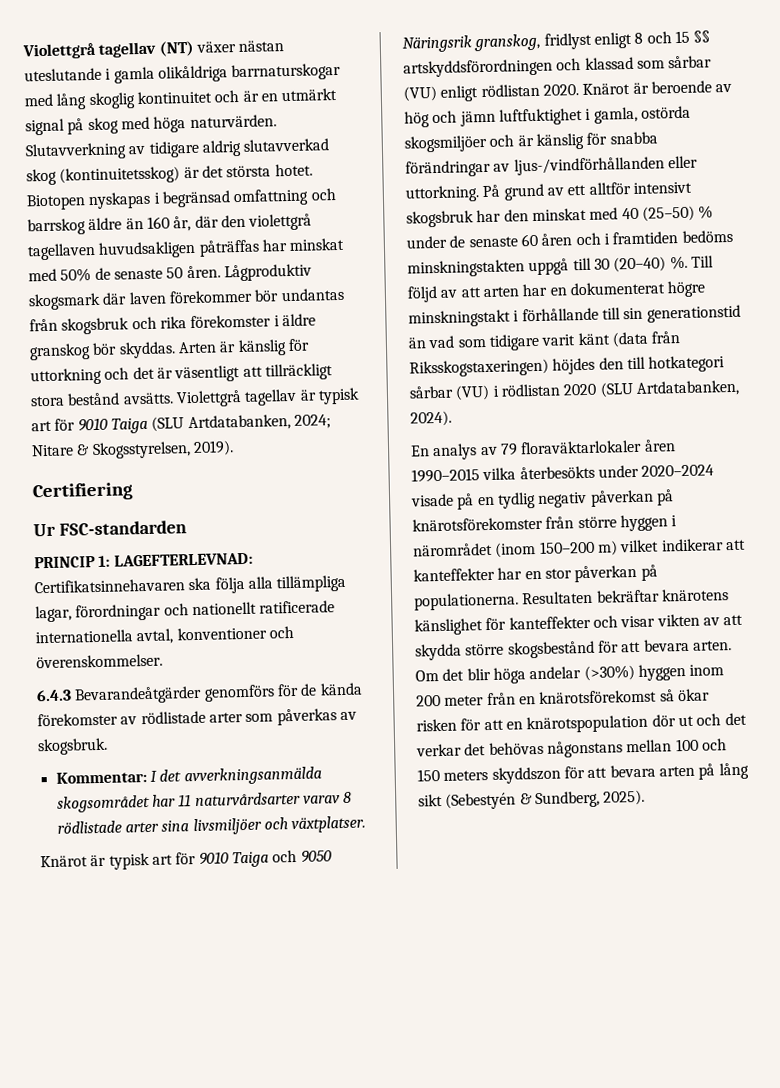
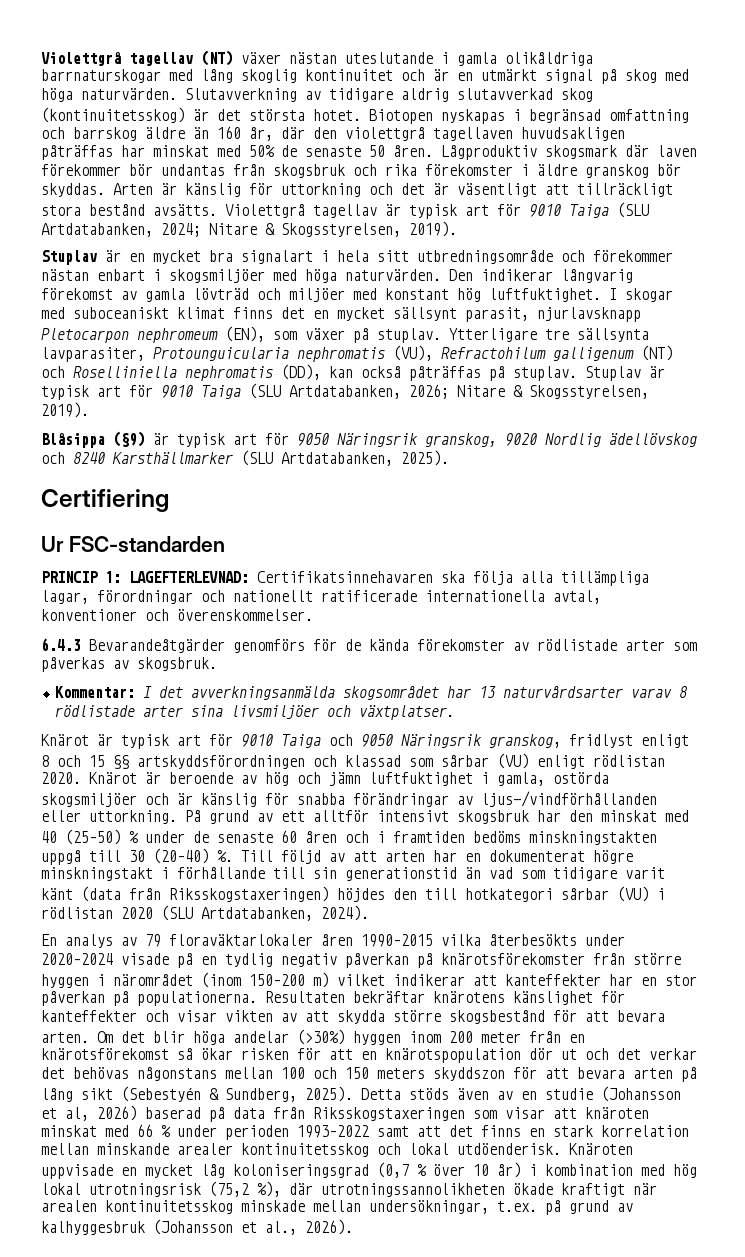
(234, 448) none -> [41,250,673,265] [41,269,633,283] [41,288,673,302] [41,307,641,322] [41,326,649,343] [41,345,673,362] [41,364,665,381] [41,383,649,400] [41,402,89,418] [41,431,697,448] [41,450,449,466] // Stuplav är en mycket bra signalart i hela sitt utbredningsområde och förekommer nästan enbart i skogsmiljöer med höga naturvärden. Den indikerar långvarig förekomst av gamla lövträd och miljöer med konstant hög luftfuktighet. I skogar med suboceaniskt klimat finns det en mycket sällsynt parasit, njurlavsknapp Pletocarpon nephromeum (EN), som växer på stuplav. Ytterligare tre sällsynta lavparasiter, Protounguicularia nephromatis (VU), Refractohilum galligenum (NT) och Roselliniella nephromatis (DD), kan också påträffas på stuplav. Stuplav är typisk art för 9010 Taiga (SLU Artdatabanken, 2026; Nitare & Skogsstyrelsen, 2019). // Blåsippa (§9) är typisk art för 9050 Näringsrik granskog, 9020 Nordlig ädellövskog och 8240 Karsthällmarker (SLU Artdatabanken, 2025).
[178,794,192,807] 11 -> [478,686,496,698] 13
(646, 797) none -> [361,1086,681,1102] [41,1105,649,1122] [41,1124,689,1140] [41,1143,633,1157] [41,1162,697,1179] [41,1181,657,1197] [41,1200,633,1215] [41,1219,353,1235] Detta stöds även av en studie (Johansson et al, 2026) baserad på data från Riksskogstaxeringen som visar att knäroten minskat med 66 % under perioden 1993–2022 samt att det finns en stark korrelation mellan minskande arealer kontinuitetsskog och lokal utdöenderisk. Knäroten uppvisade en mycket låg koloniseringsgrad (0,7 % över 10 år) i kombination med hög lokal utrotningsrisk (75,2 %), där utrotningssannolikheten ökade kraftigt när arealen kontinuitetsskog minskade mellan undersökningar, t.ex. på grund av kalhyggesbruk (Johansson et al., 2026).

